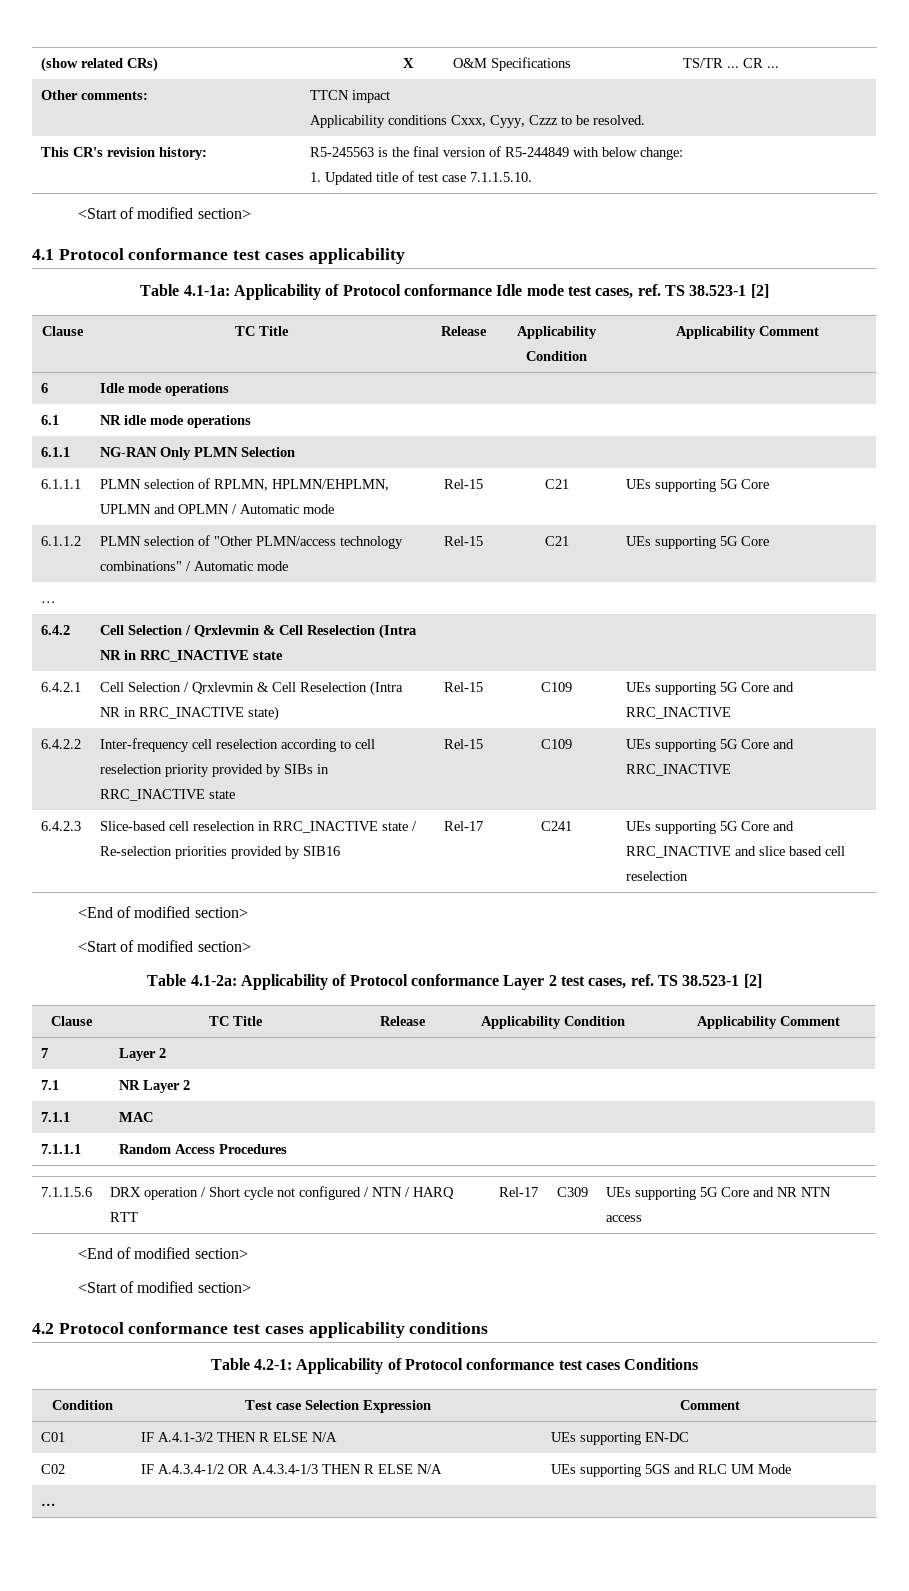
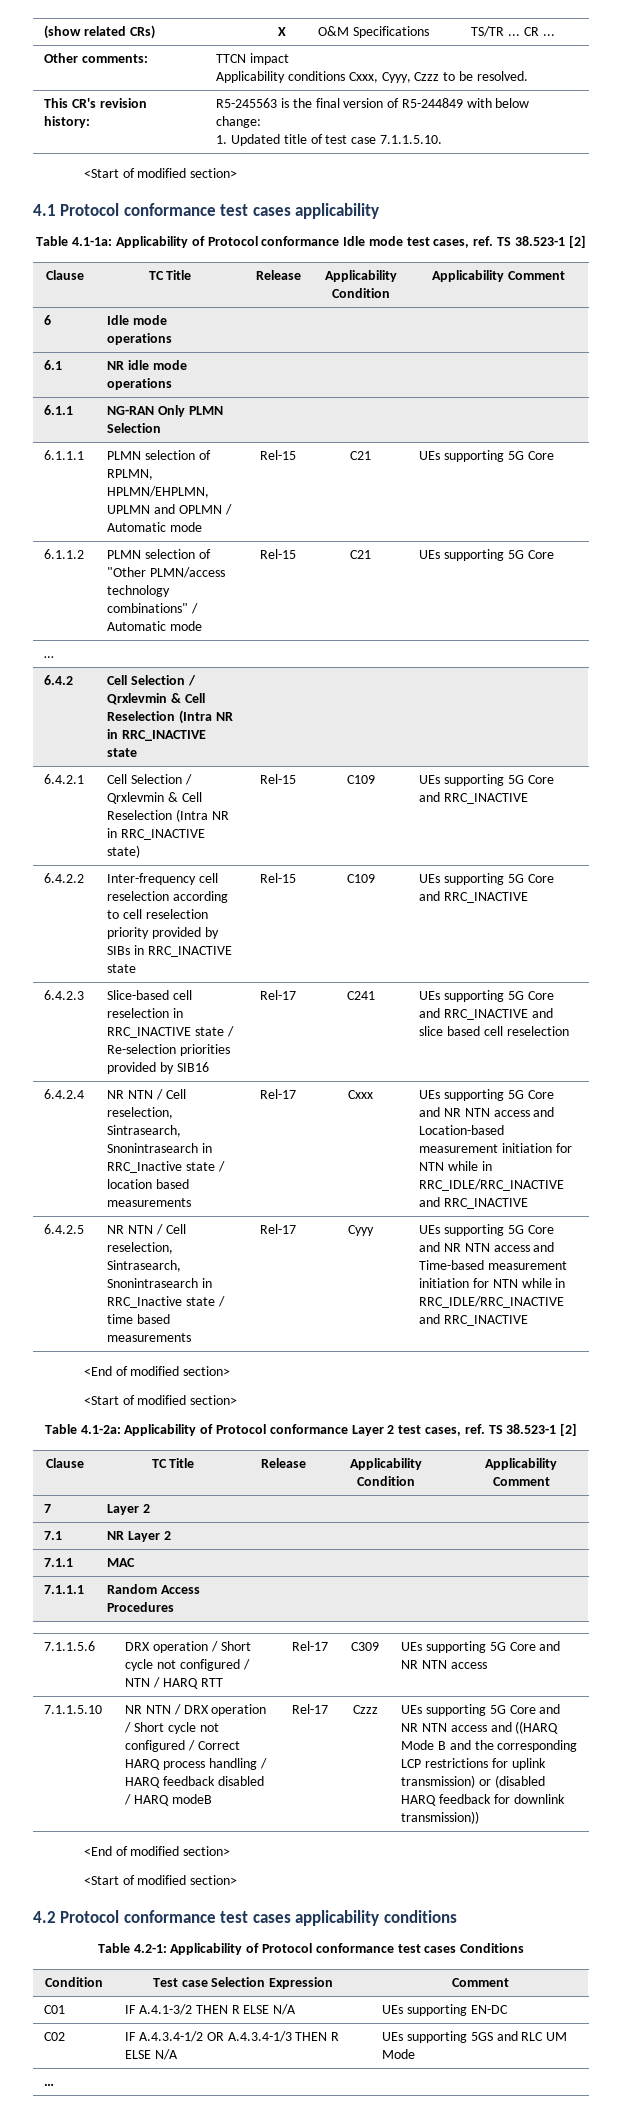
(688, 876) none -> [44,1089,85,1099] [107,1089,186,1100] [107,1107,174,1119] [107,1125,182,1137] [107,1143,212,1153] [107,1161,225,1173] [107,1179,189,1189] [107,1198,192,1207] [260,1089,296,1099] [347,1090,373,1099] [419,1089,554,1101] [419,1107,555,1117] [419,1125,505,1135] [419,1143,572,1153] [419,1161,492,1171] [419,1179,565,1191] [419,1197,528,1209] [44,1224,85,1234] [107,1224,186,1235] [107,1242,174,1254] [107,1260,182,1272] [107,1278,212,1288] [107,1296,225,1308] [107,1314,170,1324] [107,1333,192,1342] [260,1224,296,1234] [347,1225,374,1236] [419,1224,554,1236] [419,1242,555,1252] [419,1260,567,1270] [419,1278,566,1288] [419,1296,565,1308] [419,1314,528,1326] // 6.4.2.4 | NR NTN / Cell reselection, Sintrasearch, Snonintrasearch in RRC_Inactive state / location based measurements | Rel-17 | Cxxx | UEs supporting 5G Core and NR NTN access and Location-based measurement initiation for NTN while in RRC_IDLE/RRC_INACTIVE and RRC_INACTIVE // 6.4.2.5 | NR NTN / Cell reselection, Sintrasearch, Snonintrasearch in RRC_Inactive state / time based measurements | Rel-17 | Cyyy | UEs supporting 5G Core and NR NTN access and Time-based measurement initiation for NTN while in RRC_IDLE/RRC_INACTIVE and RRC_INACTIVE
(642, 1218) none -> [44,1705,103,1714] [125,1704,267,1716] [124,1722,219,1734] [125,1740,240,1752] [125,1758,267,1770] [125,1776,264,1788] [124,1794,212,1806] [292,1704,328,1714] [352,1705,378,1714] [401,1704,561,1716] [401,1721,559,1734] [401,1740,578,1752] [401,1758,546,1770] [401,1775,545,1788] [401,1794,565,1806] [401,1811,480,1824] // 7.1.1.5.10 | NR NTN / DRX operation / Short cycle not configured / Correct HARQ process handling / HARQ feedback disabled / HARQ modeB | Rel-17 | Czzz | UEs supporting 5G Core and NR NTN access and ((HARQ Mode B and the corresponding LCP restrictions for uplink transmission) or (disabled HARQ feedback for downlink transmission))

